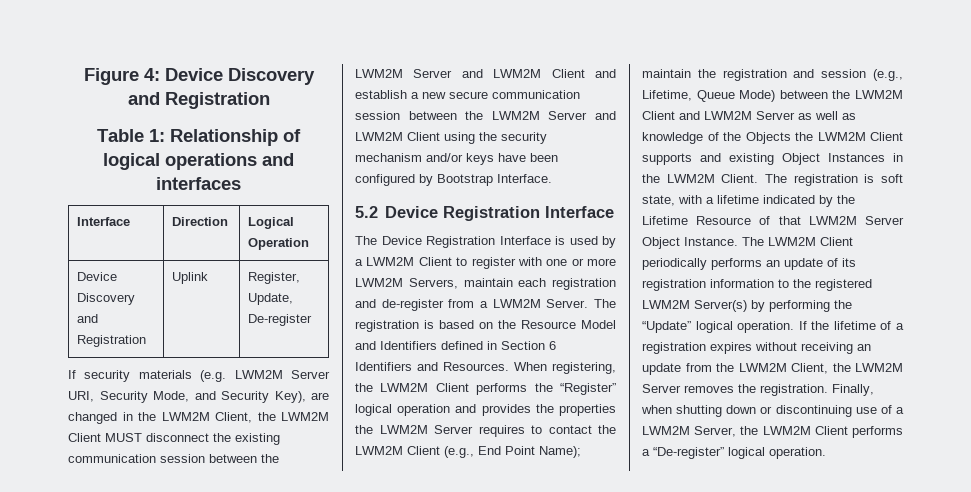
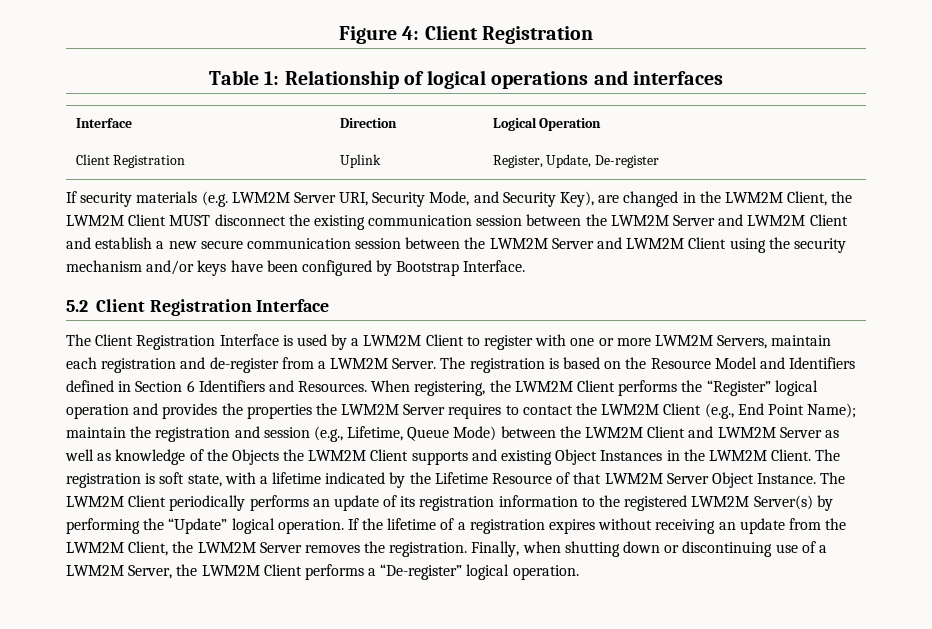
[164,68,315,85] [127,92,160,105] Device Discovery and -> [424,25,478,40] Client
[77,272,118,281] [77,293,136,305] [77,314,99,323] Device Discovery and -> [75,154,110,165] Client
[384,206,438,218] Device -> [95,299,145,312] Client
[381,236,422,245] Device -> [95,334,134,346] Client

